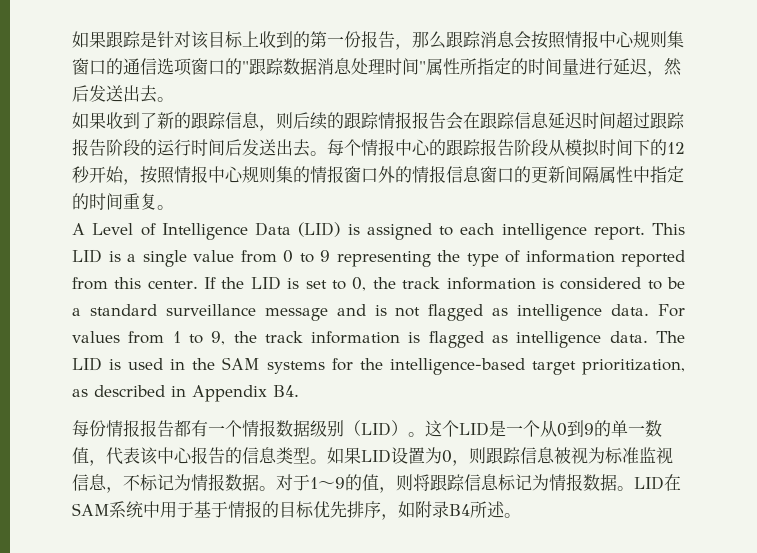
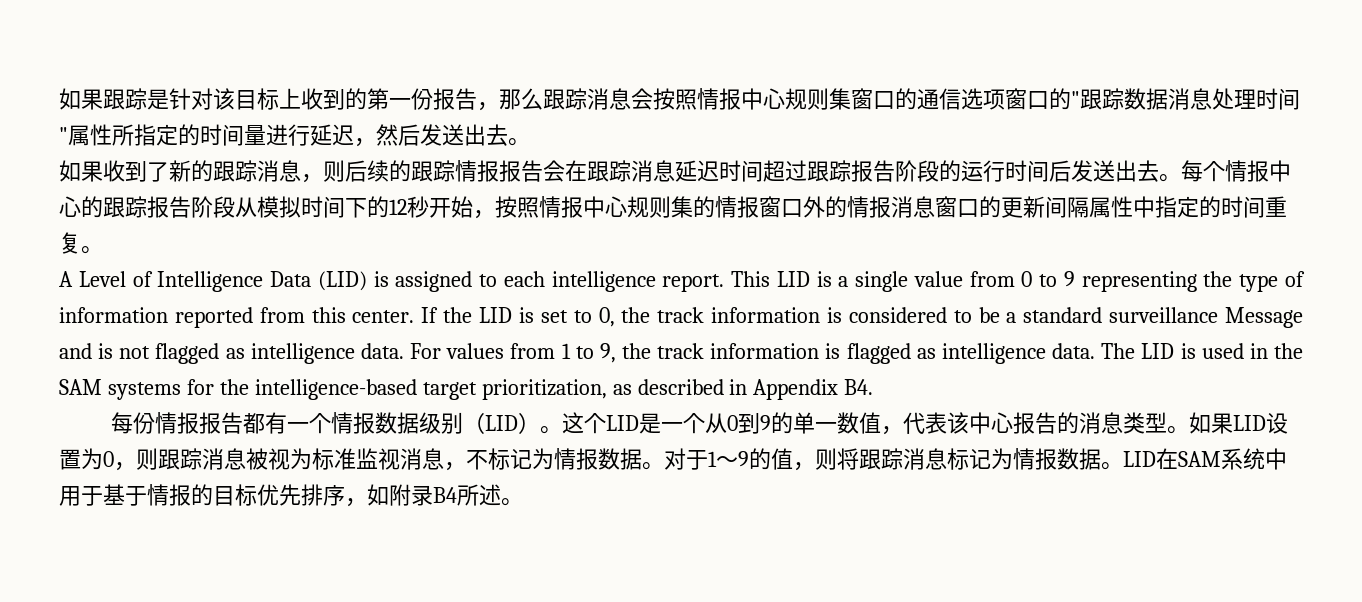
[225,112,242,129] 信 -> [257,160,279,182] 消
[514,112,531,129] 信 -> [631,160,653,182] 消
[446,166,463,183] 信 -> [891,196,913,218] 消
[264,308,328,321] message -> [1225,307,1303,328] Message
[242,447,259,464] 信 -> [1079,412,1102,434] 消
[520,447,537,464] 信 -> [202,448,224,470] 消
[72,474,89,491] 信 -> [400,448,422,470] 消
[464,474,481,491] 信 -> [903,448,925,470] 消

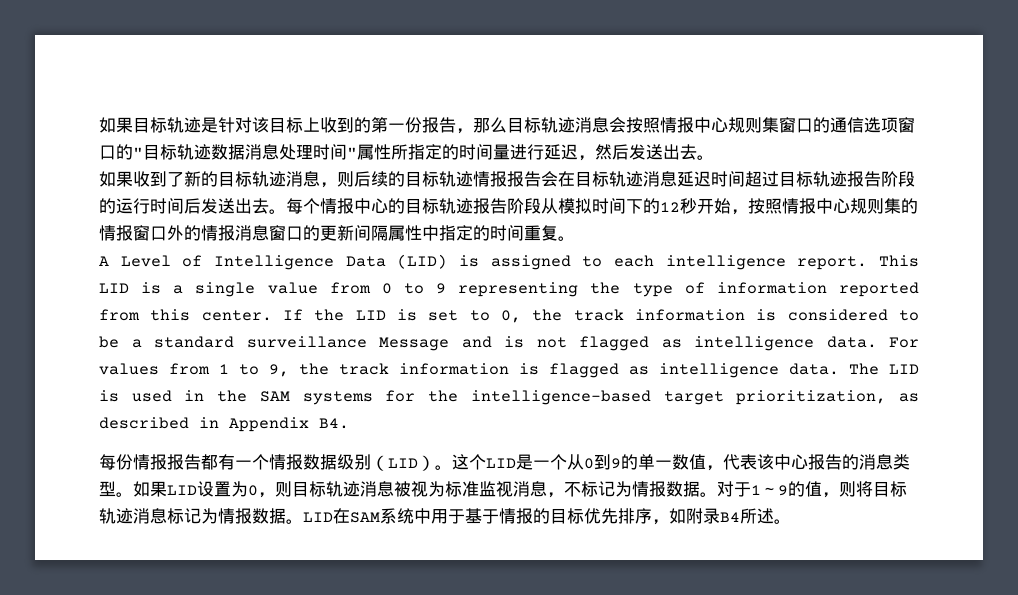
[59,88,147,110] 如果跟踪 -> [99,117,201,133] 如果目标轨迹
[543,88,587,110] 跟踪 -> [507,117,575,133] 目标轨迹
[1080,88,1124,110] 跟踪 -> [143,144,211,160] 目标轨迹
[213,160,257,182] 跟踪 -> [218,171,286,187] 目标轨迹
[411,160,455,182] 跟踪 -> [405,171,473,187] 目标轨迹
[587,160,631,182] 跟踪 -> [575,171,643,187] 目标轨迹
[807,160,851,182] 跟踪 -> [779,171,847,187] 目标轨迹
[103,196,147,218] 跟踪 -> [405,198,473,214] 目标轨迹
[158,448,202,470] 跟踪 -> [292,481,360,497] 目标轨迹
[859,448,903,470] 跟踪 -> [873,481,907,497] [99,508,133,524] 目标轨迹

